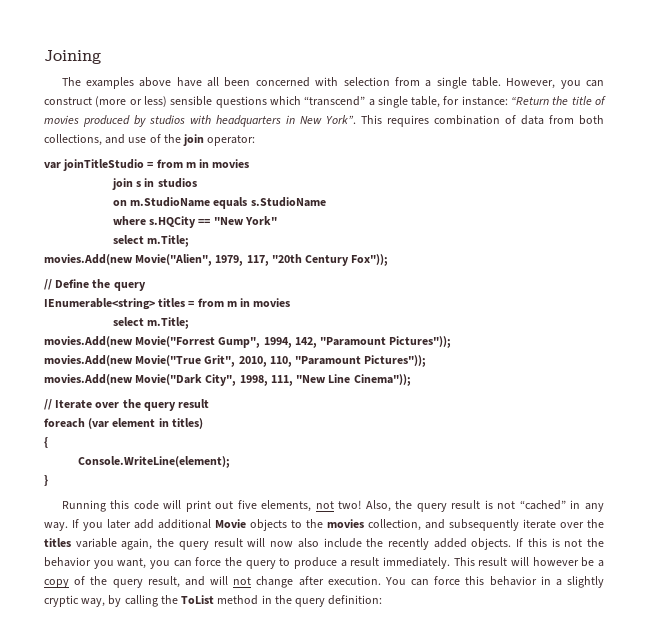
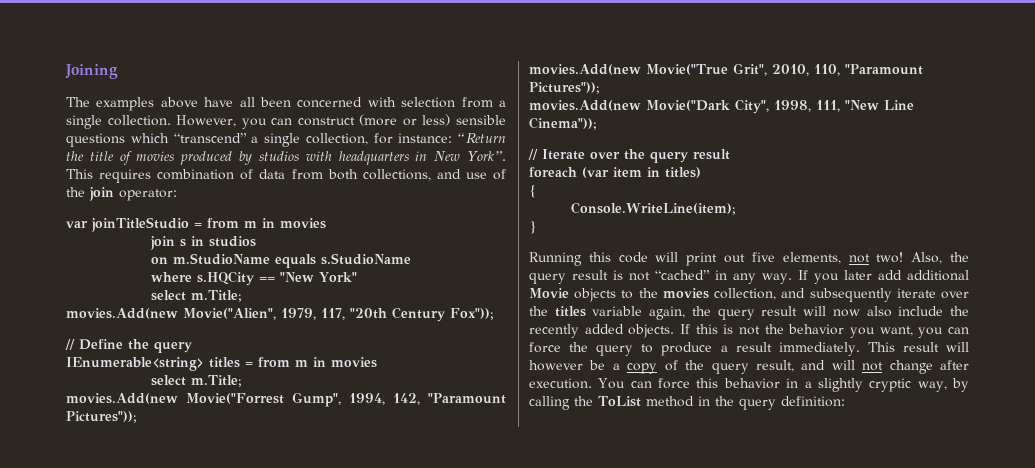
[471,77,501,87] table. -> [107,115,171,126] collection.
[411,96,441,108] table, -> [305,133,368,145] collection,
[112,418,156,427] element -> [613,167,642,178] item
[78,456,231,468] Console.WriteLine(element); -> [571,202,737,215] Console.WriteLine(item);

